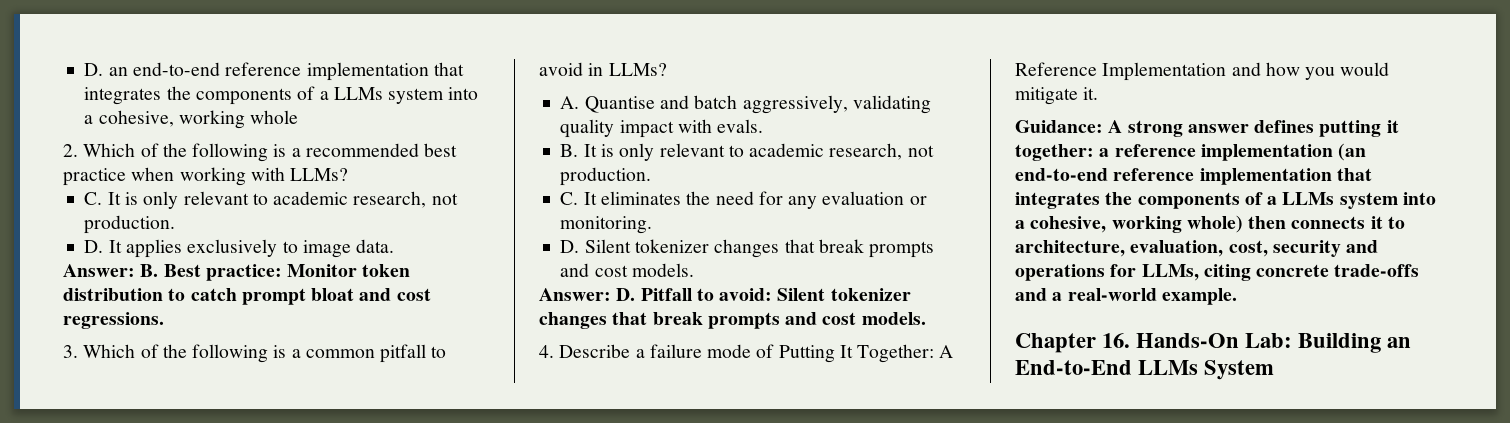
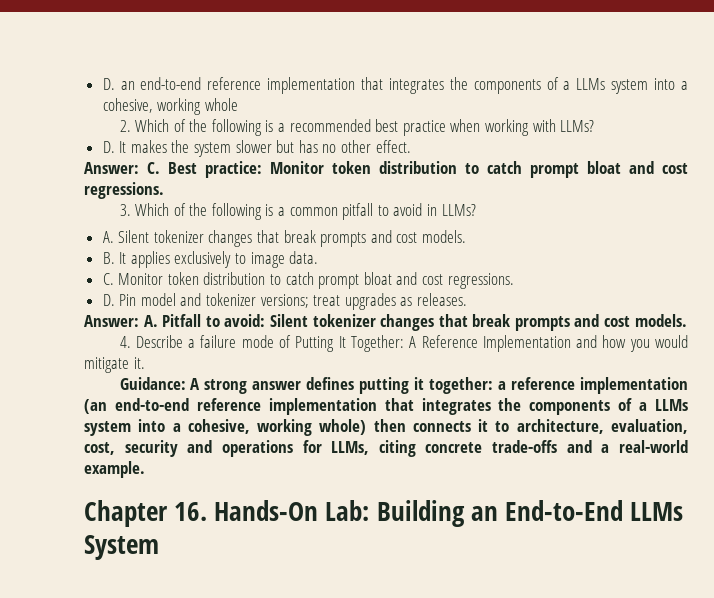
[84,191,458,209] [84,215,176,234] [84,239,395,258] [63,264,159,277] C. It is only relevant to academic research, not production. // D. It applies exclusively to image data. // Answer: B. -> [102,140,411,157] [84,162,160,174] D. It makes the system slower but has no other effect. // Answer: C.
[584,95,931,114] [560,119,764,138] [560,143,934,161] [560,167,652,186] [560,191,927,209] [560,216,653,234] [560,239,935,258] [560,263,694,277] [539,288,636,301] Quantise and batch aggressively, validating quality impact with evals. // B. It is only relevant to academic research, not production. // C. It eliminates the need for any evaluation or monitoring. // D. Silent tokenizer changes that break prompts and cost models. // Answer: D. -> [118,230,467,247] [102,251,319,268] [102,272,514,289] [102,293,468,310] [84,315,158,327] Silent tokenizer changes that break prompts and cost models. // B. It applies exclusively to image data. // C. Monitor token distribution to catch prompt bloat and cost regressions. // D. Pin model and tokenizer versions; treat upgrades as releases. // Answer: A.

